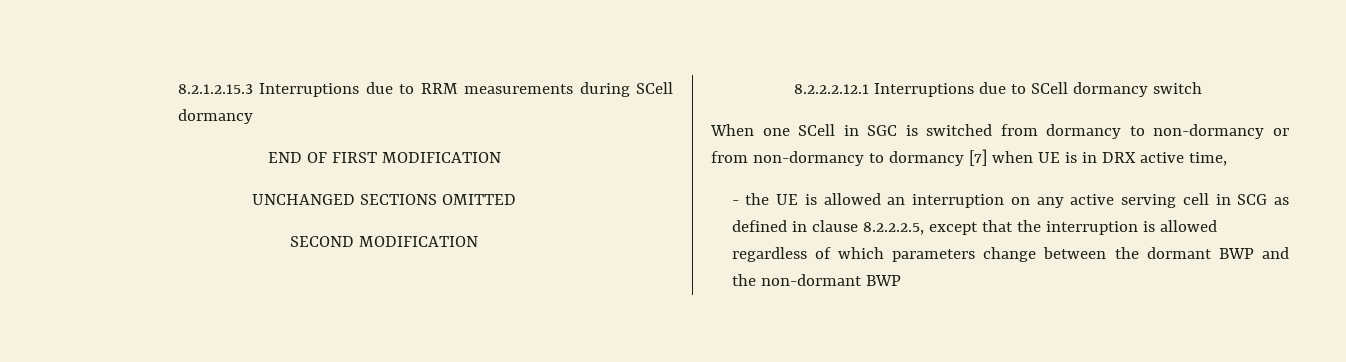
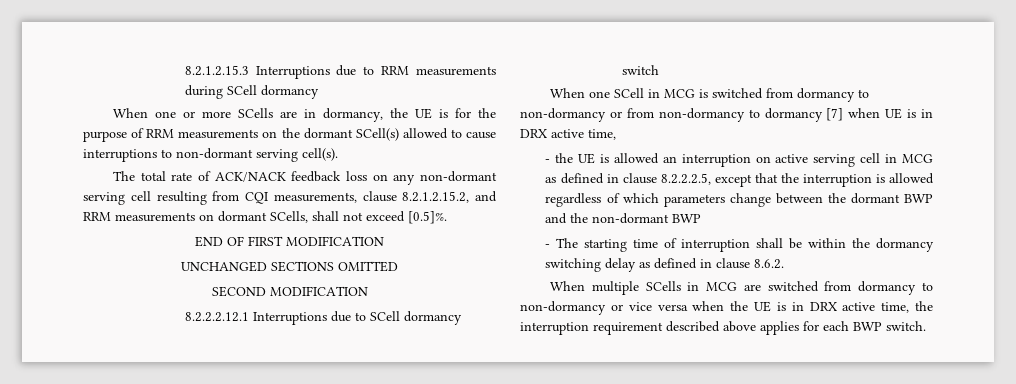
(254, 116) none -> [113,108,496,122] [83,128,497,142] [83,148,338,162] [113,171,497,185] [83,191,497,205] [83,211,447,224] // When one or more SCells are in dormancy, the UE is for the purpose of RRM measurements on the dormant SCell(s) allowed to cause interruptions to non-dormant serving cell(s). // The total rate of ACK/NACK feedback loss on any non-dormant serving cell resulting from CQI measurements, clause 8.2.1.2.15.2, and RRM measurements on dormant SCells, shall not exceed [0.5]%.
[867,125,898,136] SGC -> [664,89,696,98] MCG
[1036,197,1064,208] any -> (771, 159) none
[1237,194,1268,205] SCG -> [902,154,934,163] MCG
(901, 280) none -> [545,238,934,252] [545,258,785,272] [550,281,933,295] [520,301,933,315] [520,321,926,335] // - The starting time of interruption shall be within the dormancy switching delay as defined in clause 8.6.2. // When multiple SCells in MCG are switched from dormancy to non-dormancy or vice versa when the UE is in DRX active time, the interruption requirement described above applies for each BWP switch.

